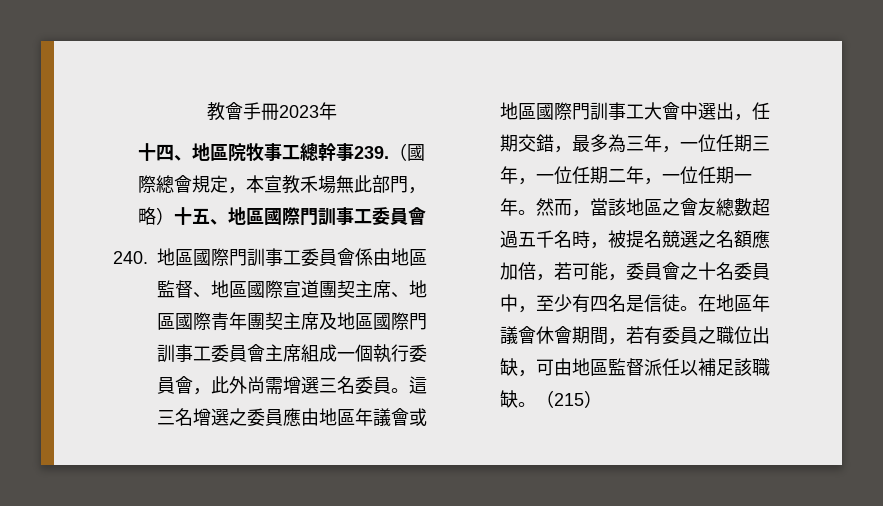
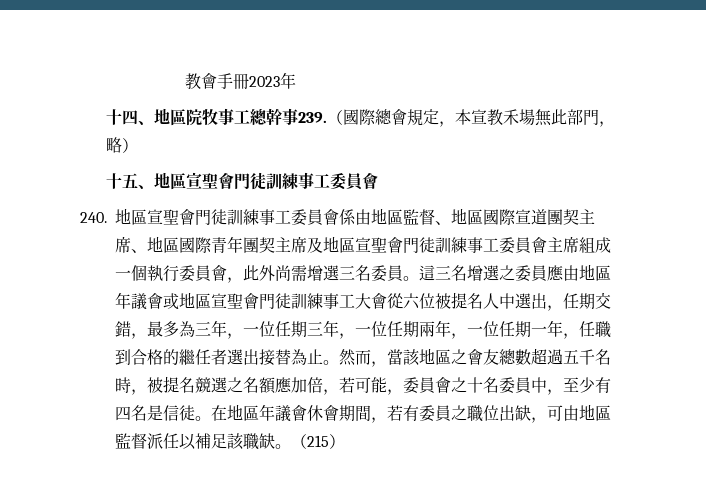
(174, 216) none -> (139, 145) //
[263,207,336,226] 國際門訓 -> [186,172,299,190] 宣聖會門徒訓練
[193,248,265,267] 國際門訓 -> [147,209,259,225] 宣聖會門徒訓練
[373,312,427,331] [157,344,175,362] 國際門訓 -> [355,237,467,253] 宣聖會門徒訓練
[536,102,680,121] 國際門訓事工大會 -> [211,292,499,309] 宣聖會門徒訓練事工大會從六位被提名人
[608,169,626,182] 二 -> [419,321,435,337] 兩
(518, 207) none -> [563,321,611,339] [115,349,323,366] ，任職到合格的繼任者選出接替為止

